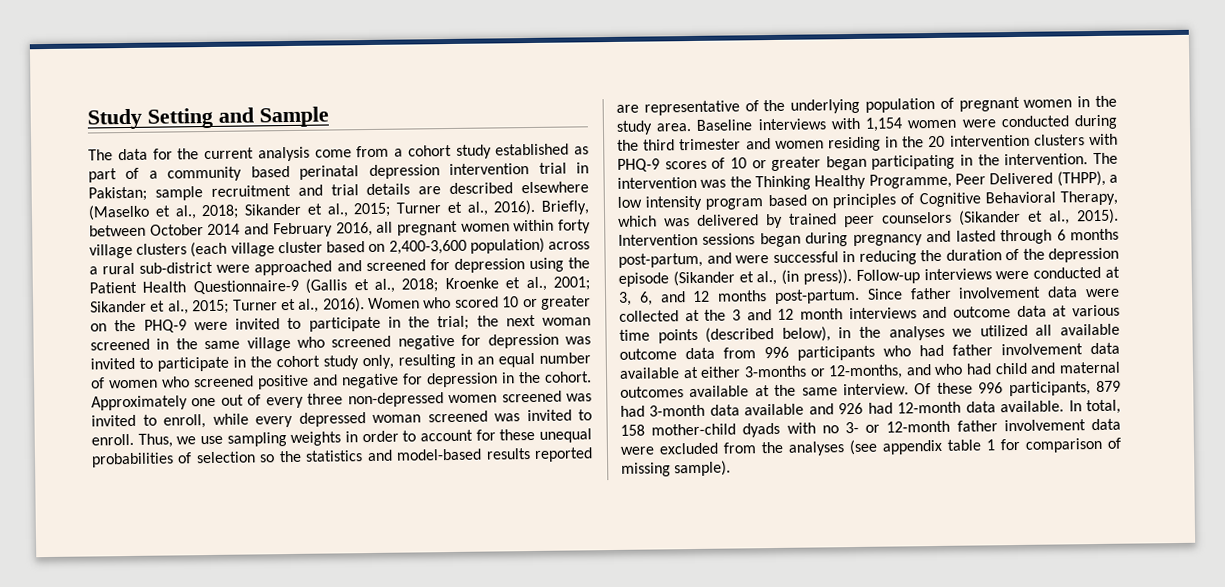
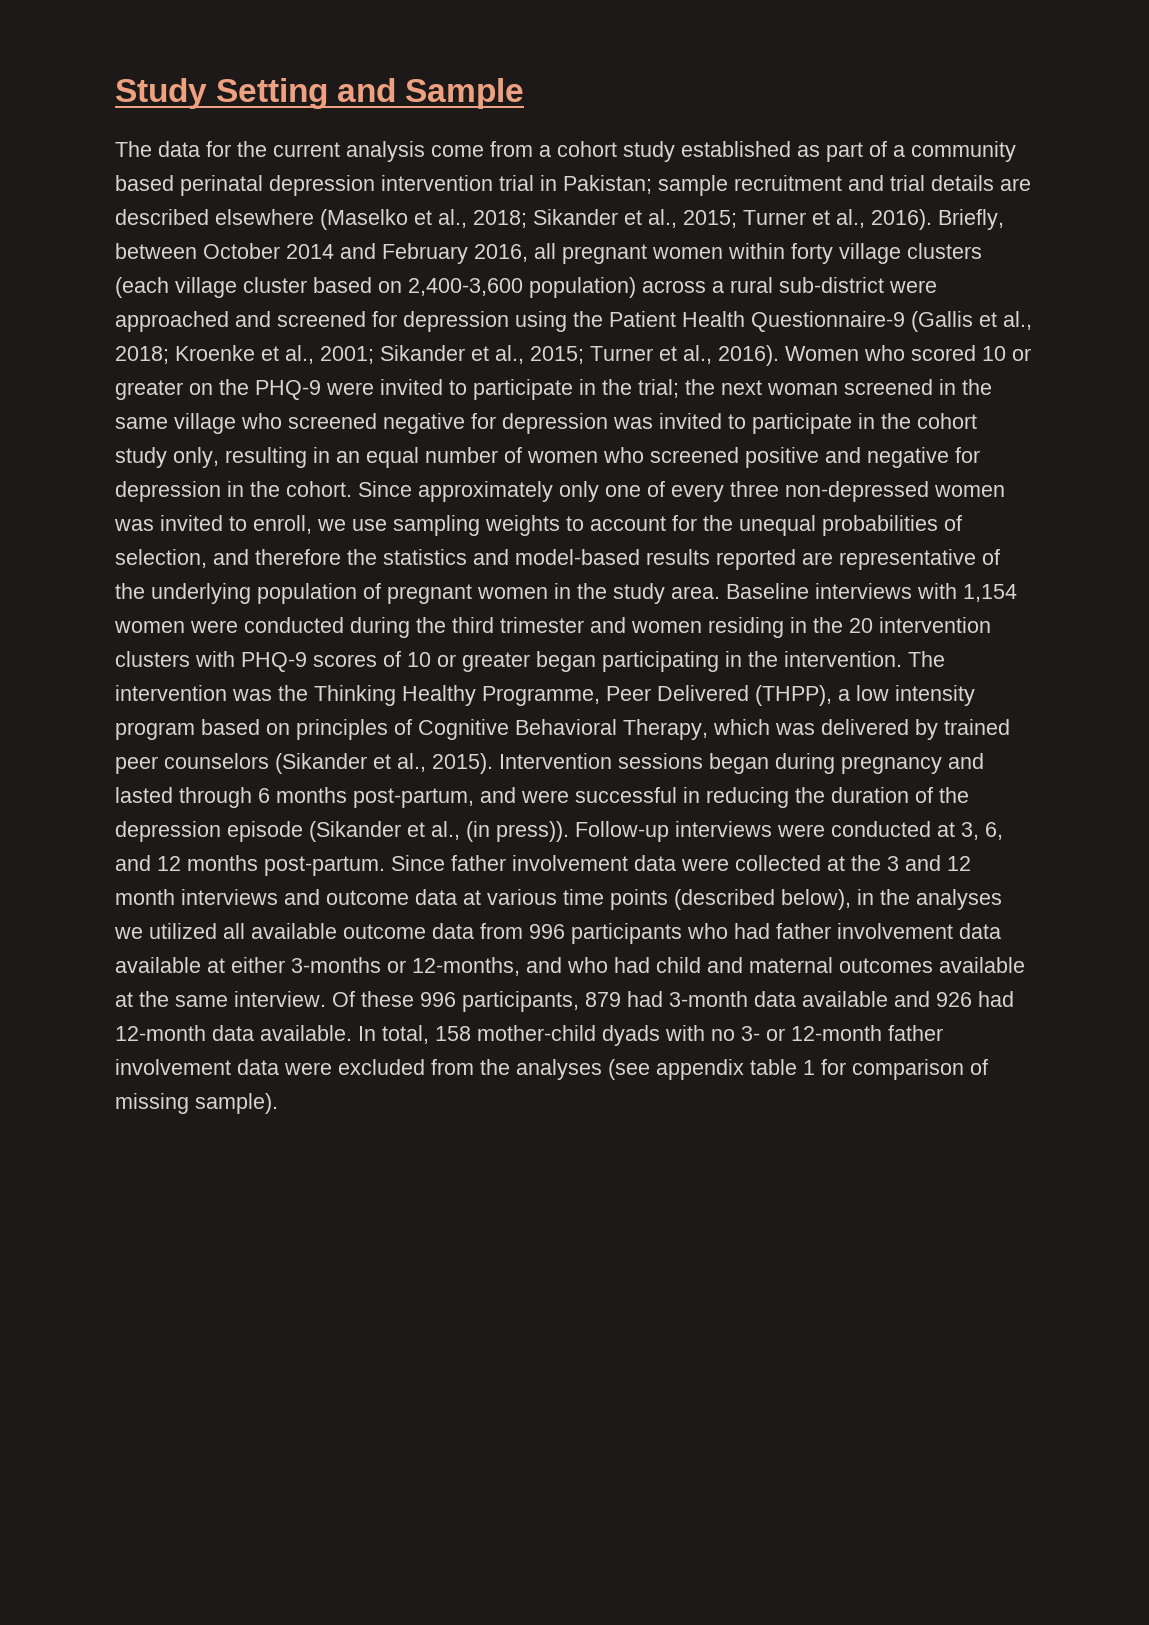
[91,394,244,411] Approximately one out -> [358,481,641,502] Since approximately only one
[501,390,562,403] screened -> (1005, 491) none
[212,409,592,428] [91,433,173,448] while every depressed woman screened was invited to enroll. Thus, -> (312, 524) none
[345,430,399,443] in order -> (560, 525) none
[499,428,536,441] these -> [703,515,733,531] the
[195,451,276,464] selection so -> [115,549,341,568] selection, and therefore

